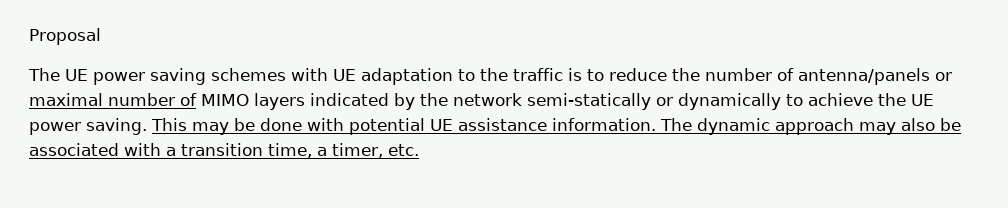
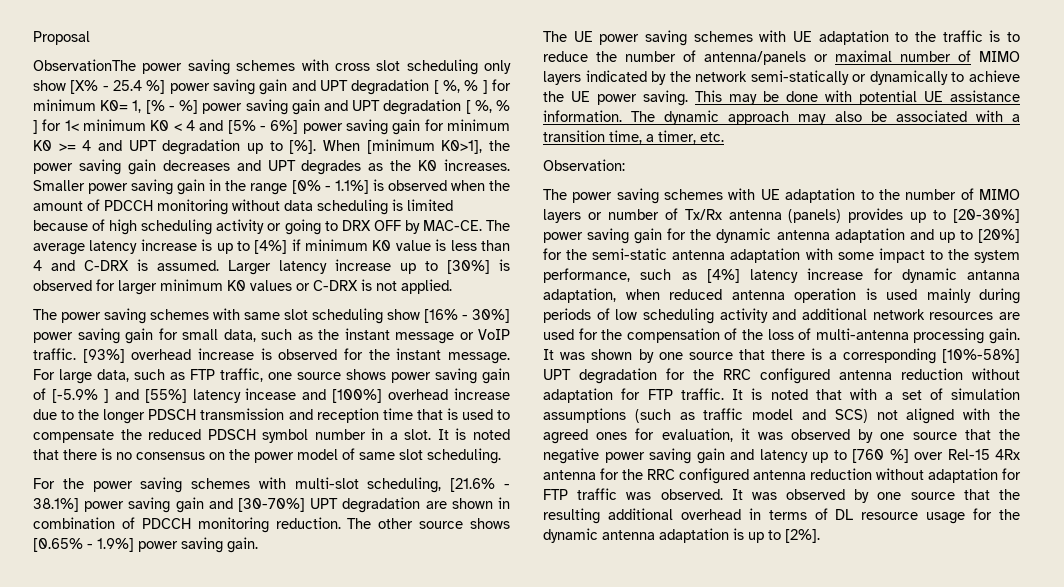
(101, 36) none -> [33,59,511,75] [33,79,511,95] [33,99,511,115] [33,119,510,135] [33,139,511,155] [33,159,510,175] [33,179,511,195] [33,199,453,215] [33,219,510,235] [33,239,510,255] [33,259,510,275] [33,279,452,295] [33,308,510,324] [33,328,510,344] [33,348,510,364] [33,368,510,384] [33,388,510,403] [33,408,510,424] [33,428,511,443] [33,448,501,464] [33,477,510,493] [33,497,510,513] [33,517,510,533] [33,537,258,553] // ObservationThe power saving schemes with cross slot scheduling only show [X% - 25.4 %] power saving gain and UPT degradation [ %, % ] for minimum K0= 1, [% - %] power saving gain and UPT degradation [ %, % ] for 1< minimum K0 < 4 and [5% - 6%] power saving gain for minimum K0 >= 4 and UPT degradation up to [%]. When [minimum K0>1], the power saving gain decreases and UPT degrades as the K0 increases. Smaller power saving gain in the range [0% - 1.1%] is observed when the amount of PDCCH monitoring without data scheduling is limited because of high scheduling activity or going to DRX OFF by MAC-CE. The average latency increase is up to [4%] if minimum K0 value is less than 4 and C-DRX is assumed. Larger latency increase up to [30%] is observed for larger minimum K0 values or C-DRX is not applied. // The power saving schemes with same slot scheduling show [16% - 30%] power saving gain for small data, such as the instant message or VoIP traffic. [93%] overhead increase is observed for the instant message. For large data, such as FTP traffic, one source shows power saving gain of [-5.9% ] and [55%] latency incease and [100%] overhead increase due to the longer PDSCH transmission and reception time that is used to compensate the reduced PDSCH symbol number in a slot. It is noted that there is no consensus on the power model of same slot scheduling. // For the power saving schemes with multi-slot scheduling, [21.6% - 38.1%] power saving gain and [30-70%] UPT degradation are shown in combination of PDCCH monitoring reduction. The other source shows [0.65% - 1.9%] power saving gain.
(419, 150) none -> [543,159,625,171] [543,188,1020,204] [543,208,1020,223] [543,228,1020,244] [543,248,1021,263] [543,268,1020,283] [543,288,1020,304] [543,308,1020,324] [543,328,1020,344] [543,348,1020,364] [543,368,1020,384] [543,388,1020,403] [543,408,1020,424] [543,428,1020,444] [543,448,1020,464] [543,468,1021,484] [543,488,1020,503] [543,508,1020,524] [543,528,820,543] // Observation: // The power saving schemes with UE adaptation to the number of MIMO layers or number of Tx/Rx antenna (panels) provides up to [20-30%] power saving gain for the dynamic antenna adaptation and up to [20%] for the semi-static antenna adaptation with some impact to the system performance, such as [4%] latency increase for dynamic antanna adaptation, when reduced antenna operation is used mainly during periods of low scheduling activity and additional network resources are used for the compensation of the loss of multi-antenna processing gain. It was shown by one source that there is a corresponding [10%-58%] UPT degradation for the RRC configured antenna reduction without adaptation for FTP traffic. It is noted that with a set of simulation assumptions (such as traffic model and SCS) not aligned with the agreed ones for evaluation, it was observed by one source that the negative power saving gain and latency up to [760 %] over Rel-15 4Rx antenna for the RRC configured antenna reduction without adaptation for FTP traffic was observed. It was observed by one source that the resulting additional overhead in terms of DL resource usage for the dynamic antenna adaptation is up to [2%].

